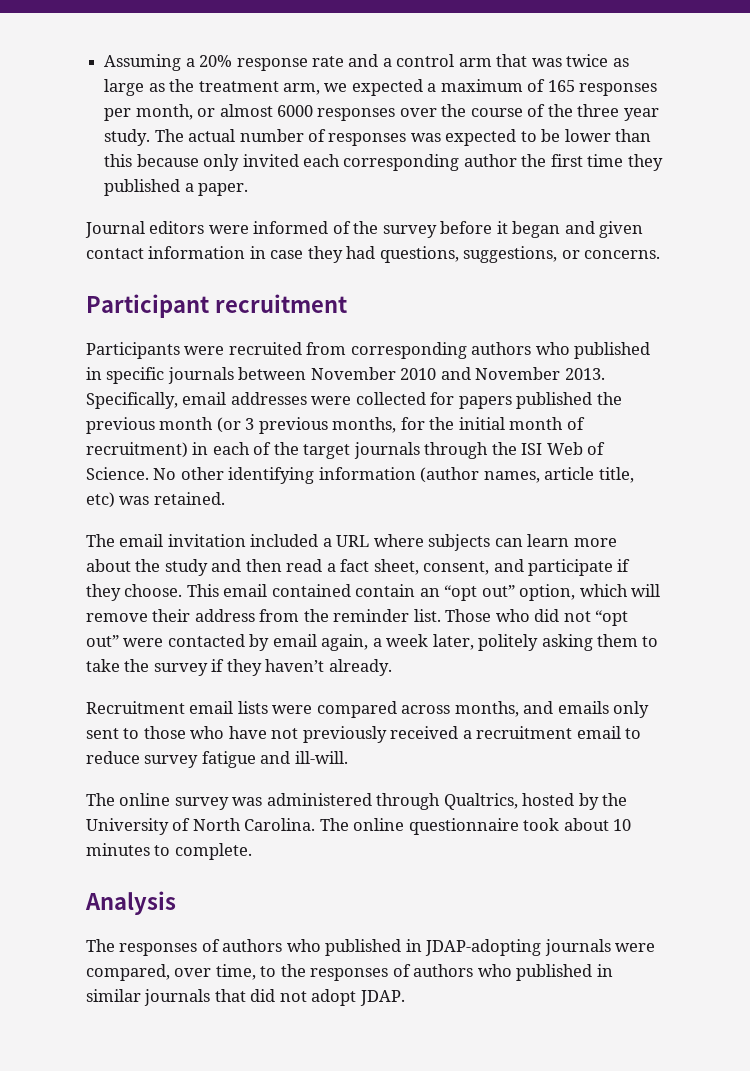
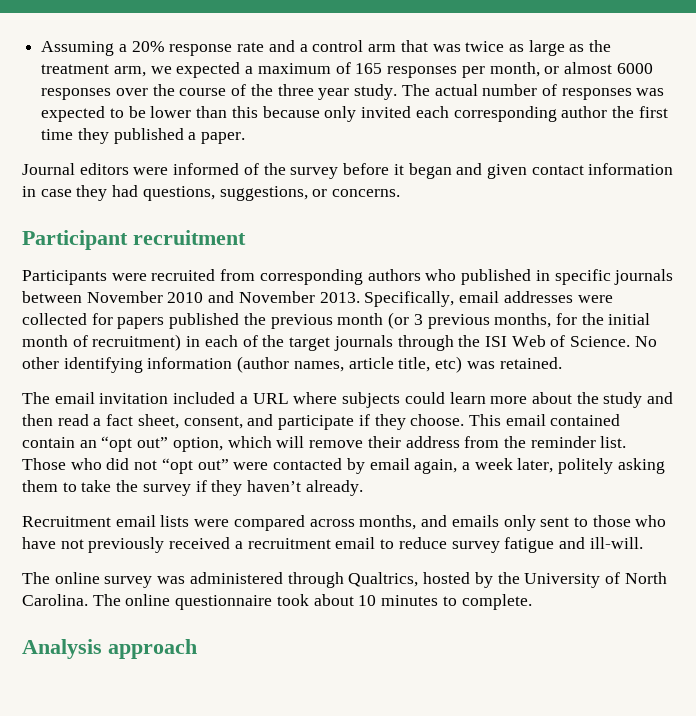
[494,538,523,547] can -> [404,392,445,404] could
[86,939,656,956] [86,964,613,981] [86,989,405,1006] // The responses of authors who published in JDAP-adopting journals were compared, over time, to the responses of authors who published in similar journals that did not adopt JDAP. -> [108,639,197,659] approach

